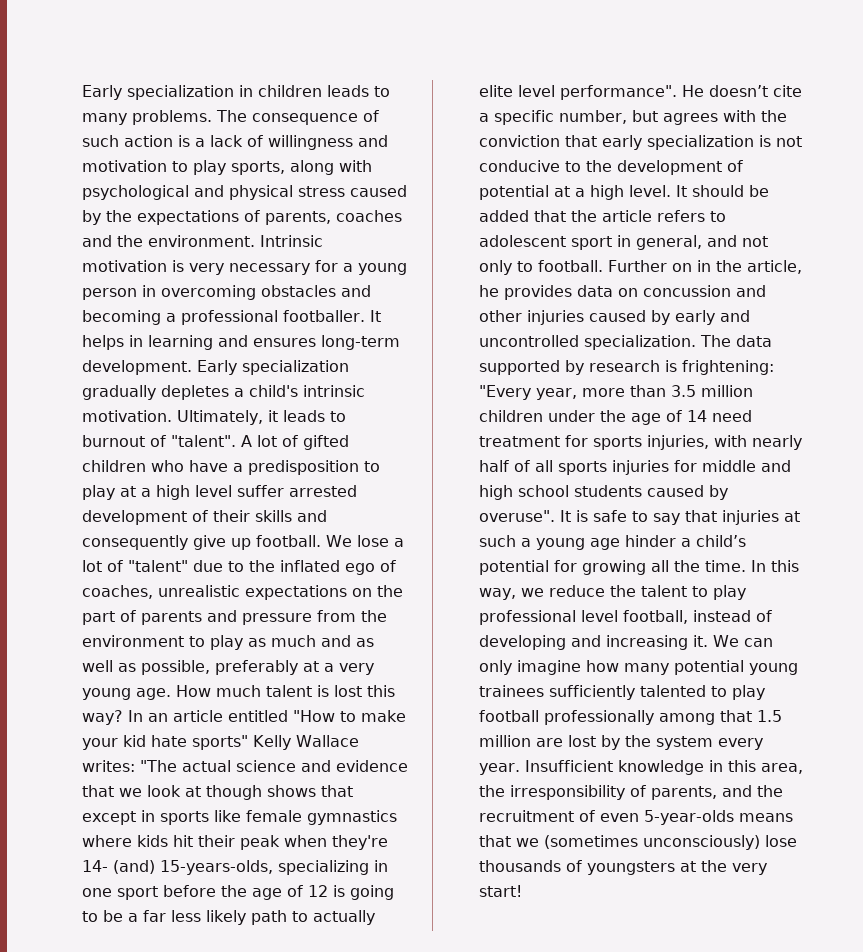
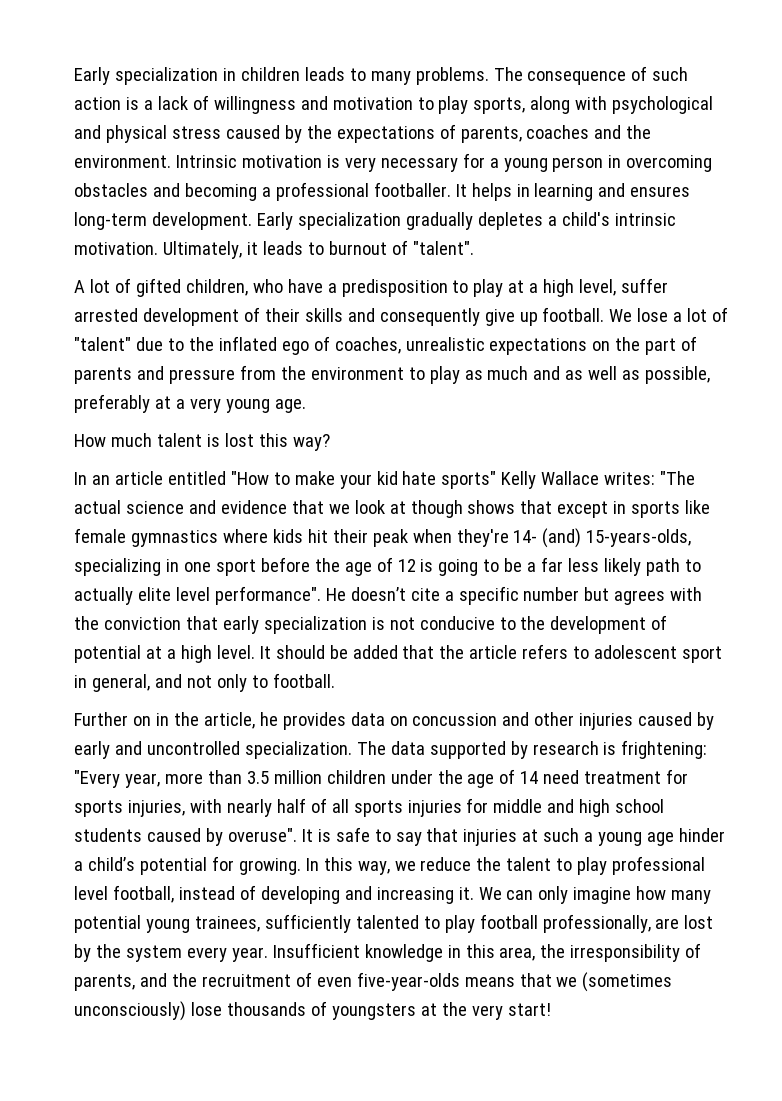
(237, 441) none -> (474, 248) //
[82,460,147,472] children -> [185,279,248,296] children,
[195,485,233,497] level -> [579,279,617,296] level,
(172, 694) none -> (306, 406) //
(124, 717) none -> (330, 442) //
[559,110,628,124] number, -> [523,587,580,601] number
(604, 266) none -> (335, 680) //
[582,560,747,575] growing all the time. -> [238,858,301,875] growing.
[479,685,545,697] trainees -> [194,916,260,932] trainees,
[544,710,783,725] [479,735,532,747] professionally among that 1.5 million -> [542,914,651,933] professionally,
[644,810,735,825] 5-year-olds -> [356,972,460,991] five-year-olds

